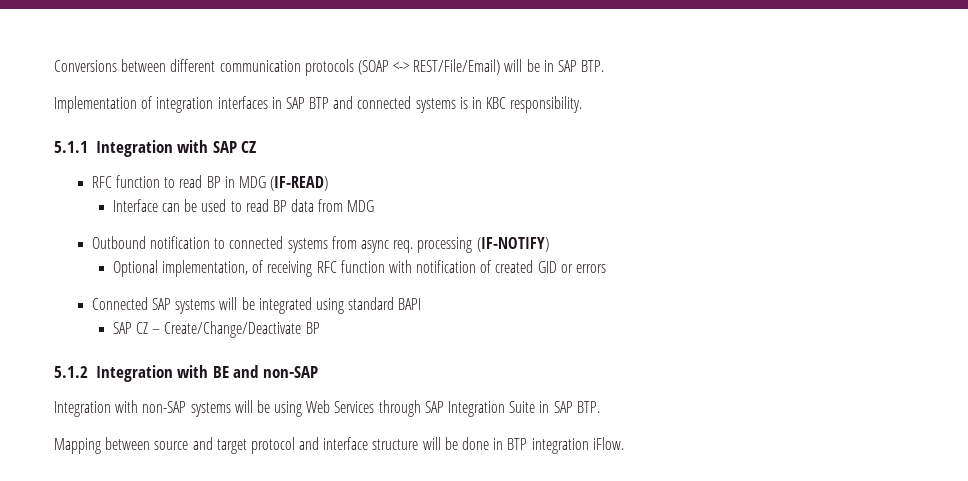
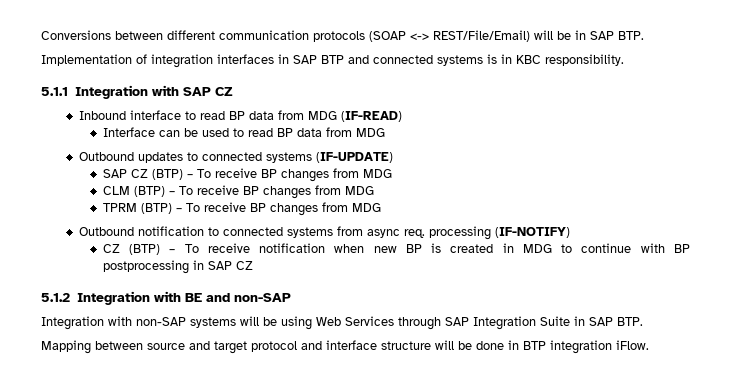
[91,175,235,188] RFC function to read BP in -> [79,110,305,120] Inbound interface to read BP data from
(375, 206) none -> [79,152,394,163] [102,168,392,182] [102,185,374,199] [102,202,381,216] // Outbound updates to connected systems (IF-UPDATE) // SAP CZ (BTP) – To receive BP changes from MDG // CLM (BTP) – To receive BP changes from MDG // TPRM (BTP) – To receive BP changes from MDG
[112,260,607,277] [91,297,422,314] [112,321,320,338] Optional implementation, of receiving RFC function with notification of created GID or errors // Connected SAP systems will be integrated using standard BAPI // SAP CZ – Create/Change/Deactivate BP -> [102,243,690,255] [102,260,253,274] CZ (BTP) – To receive notification when new BP is created in MDG to continue with BP postprocessing in SAP CZ

